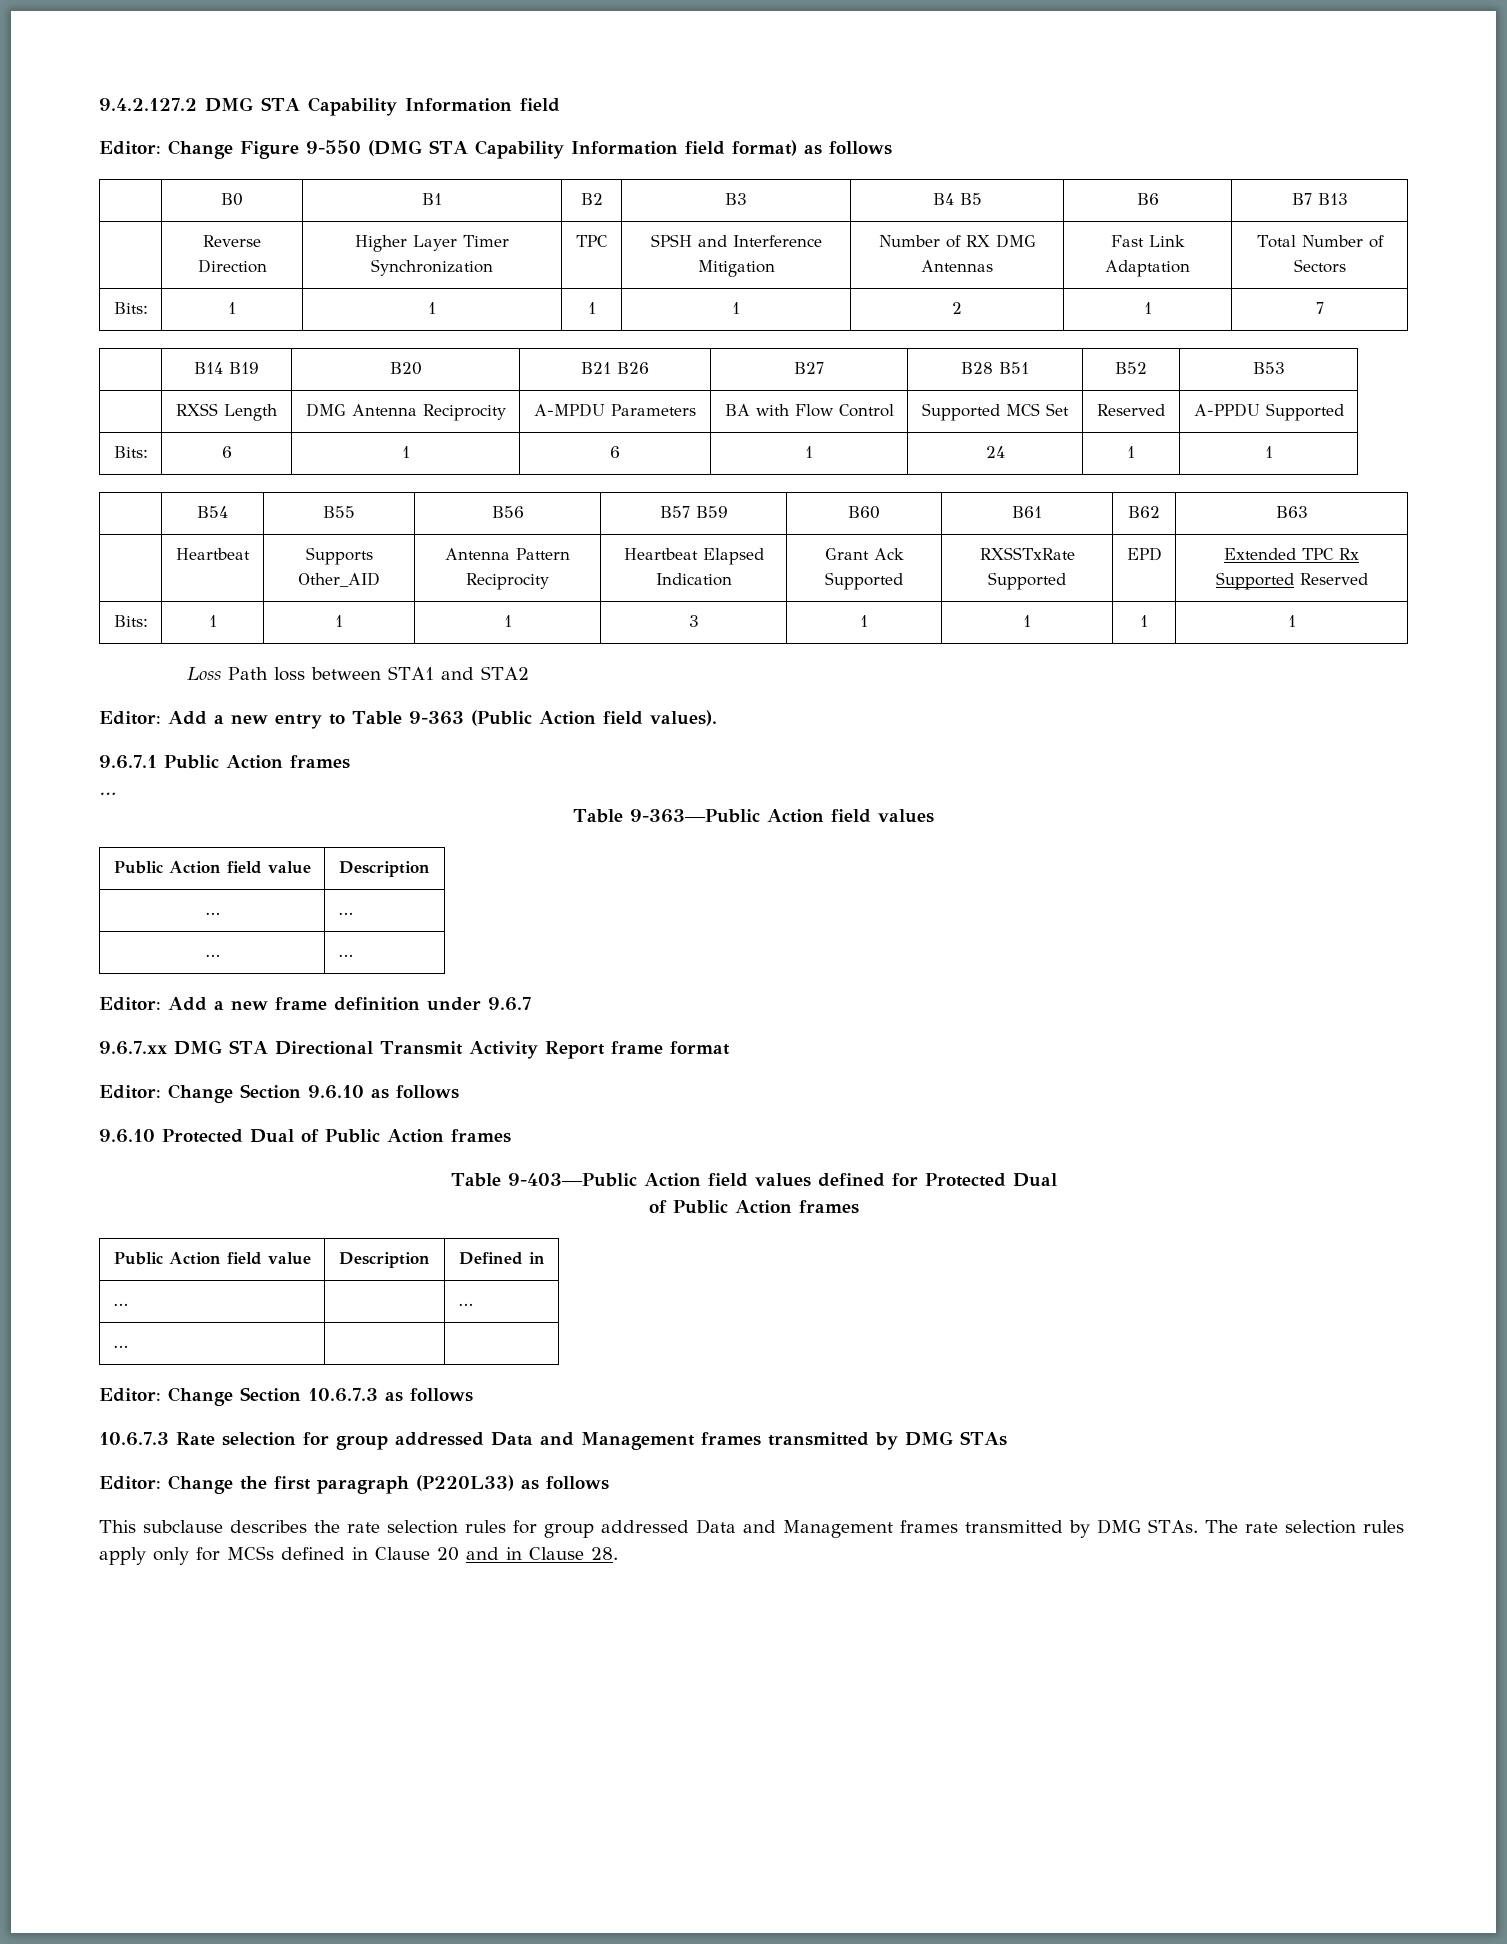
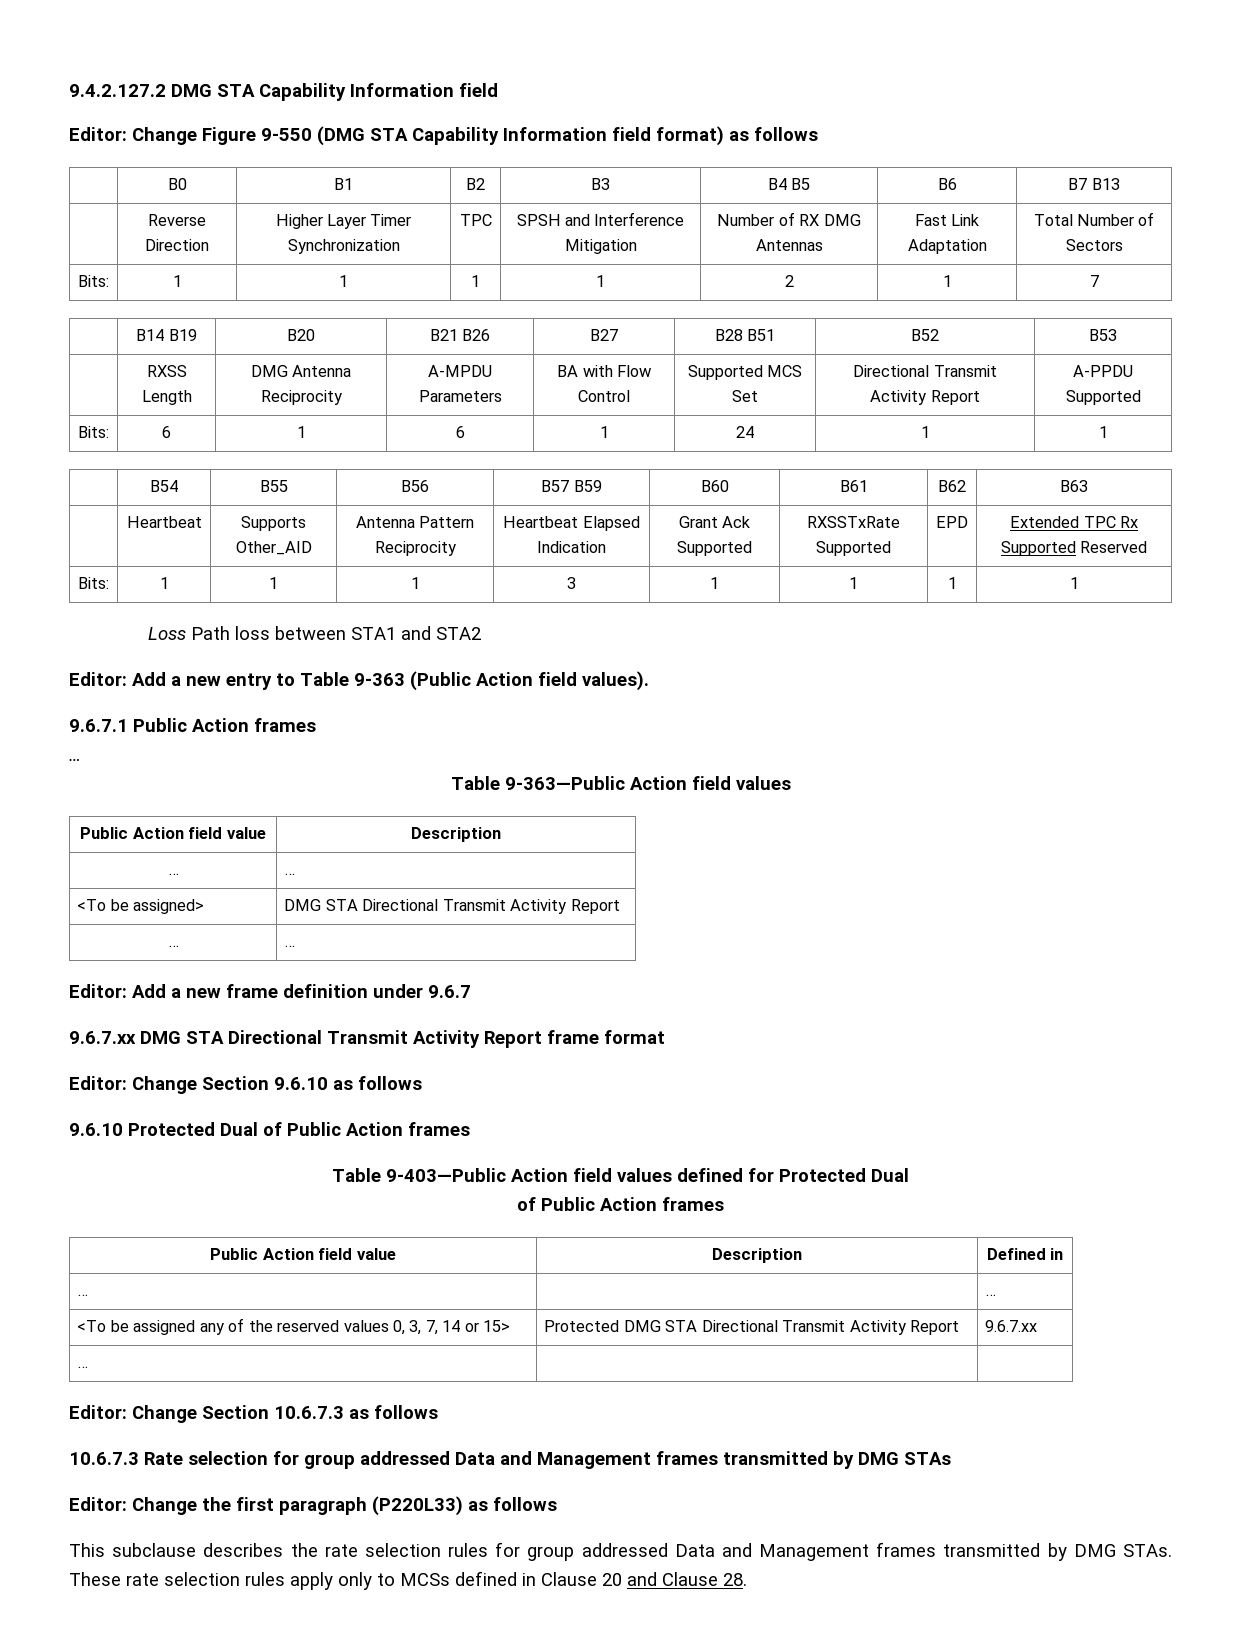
[1097,404,1165,416] Reserved -> [853,365,997,377] [870,390,980,405] Directional Transmit Activity Report
(353, 913) none -> [77,899,205,914] [284,899,620,914] // <To be assigned> | DMG STA Directional Transmit Activity Report
(473, 1304) none -> [77,1318,511,1335] [544,1320,960,1335] [985,1320,1038,1332] // <To be assigned any of the reserved values 0, 3, 7, 14 or 15> | Protected DMG STA Directional Transmit Activity Report | 9.6.7.xx
[1204,1520,1238,1533] The -> [69,1572,121,1586] These
[196,1547,220,1561] for -> [377,1573,395,1586] to
[506,1547,522,1560] in -> (657, 1579) none

